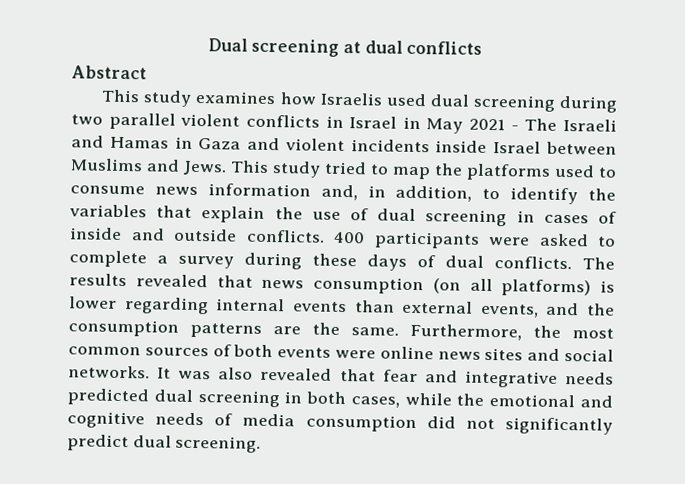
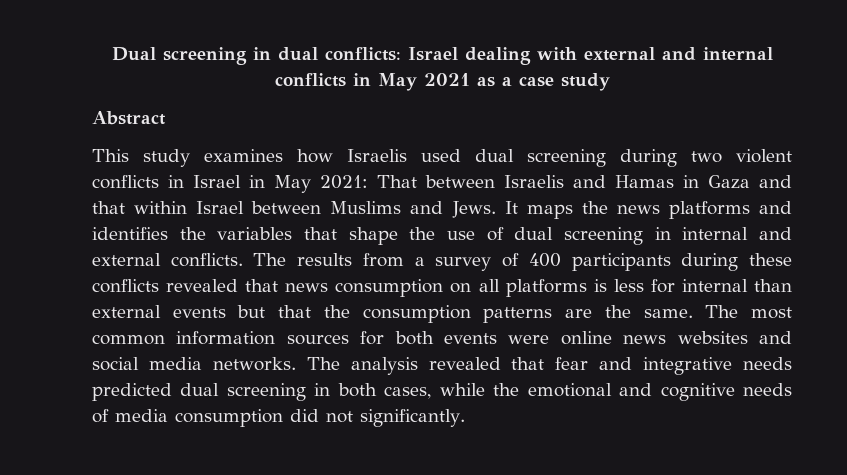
[343,40,483,55] at dual conflicts -> [252,47,773,65] [274,73,610,91] in dual conflicts: Israel dealing with external and internal conflicts in May 2021 as a case study
[108,112,176,130] parallel -> (722, 157) none
[469,118,617,132] 2021 - The Israeli -> [320,175,564,189] 2021: That between Israelis
[284,138,488,153] violent incidents inside -> [92,201,188,214] that within
[230,160,617,181] [70,183,579,205] This study tried to map the platforms used to consume news information and, in addition, to identify -> [504,201,793,219] [92,227,168,240] It maps the news platforms and identifies
[201,206,266,223] explain -> [348,227,398,245] shape
[543,211,617,224] [70,227,616,249] [69,250,615,271] [69,273,615,297] [69,296,580,318] cases of inside and outside conflicts. 400 participants were asked to complete a survey during these days of dual conflicts. The results revealed that news consumption (on all platforms) is lower regarding internal events than external events, and -> [682,227,792,240] [92,253,793,271] [92,279,793,297] [92,305,312,318] internal and external conflicts. The results from a survey of 400 participants during these conflicts revealed that news consumption on all platforms is less for internal than external events but that
[410,323,614,341] [68,344,232,357] Furthermore, the most common sources of -> [705,305,793,319] [92,331,385,345] The most common information sources for
[484,347,524,361] sites -> [677,331,748,344] websites
[68,365,254,380] networks. It was also -> [148,357,418,375] media networks. The analysis
[505,417,613,435] [67,434,262,453] significantly predict dual screening. -> [360,409,465,427] significantly.

